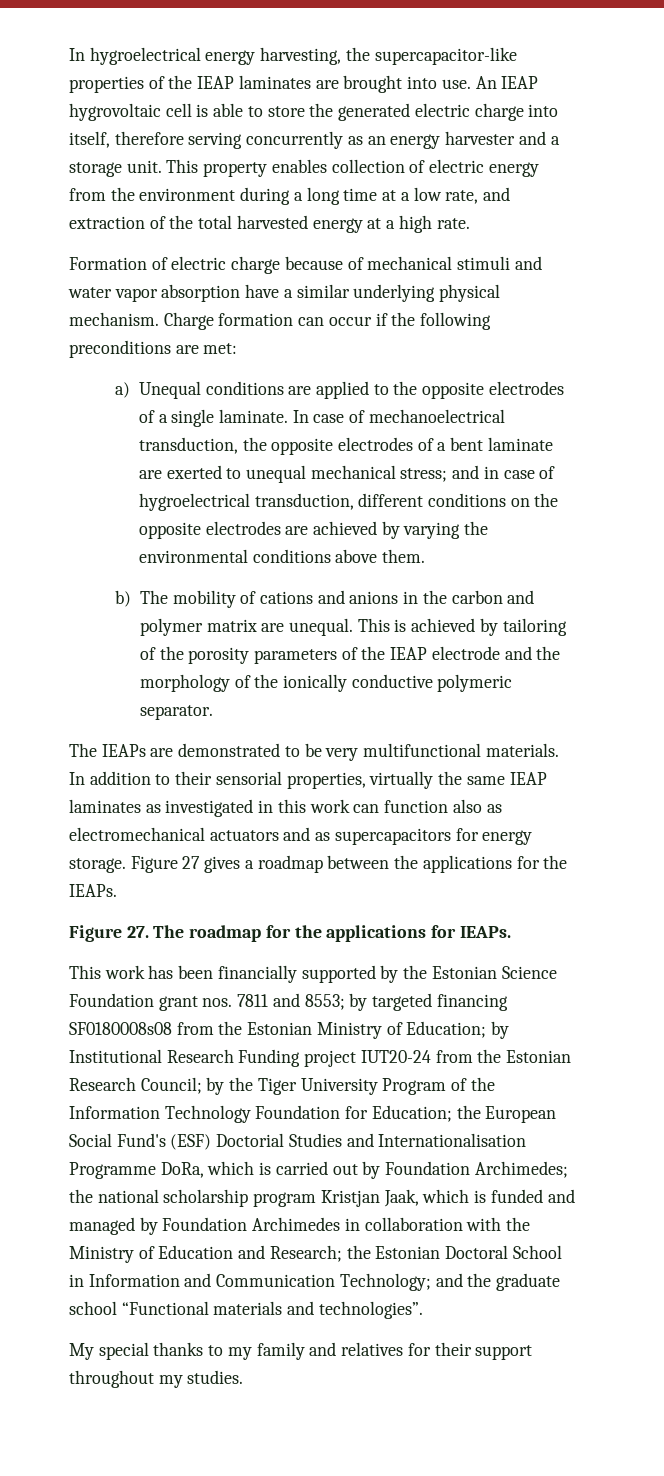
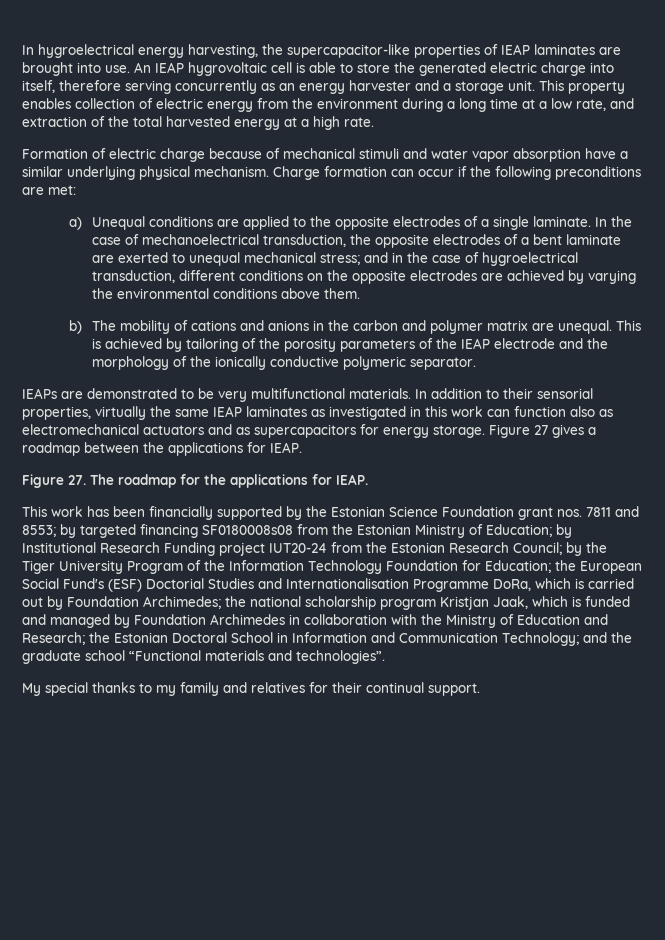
[168,75,193,89] the -> (498, 49) none
(309, 416) none -> [611,216,633,227] the
(499, 472) none -> [407,252,429,263] the
[69,743,97,757] The -> (477, 363) none
[543,855,568,869] [69,884,117,897] the IEAPs. -> [270,442,302,453] IEAP.
[459,926,511,938] IEAPs. -> [336,474,368,485] IEAP.
[475,1345,533,1360] [69,1370,244,1388] support throughout my studies. -> [366,682,480,696] continual support.

